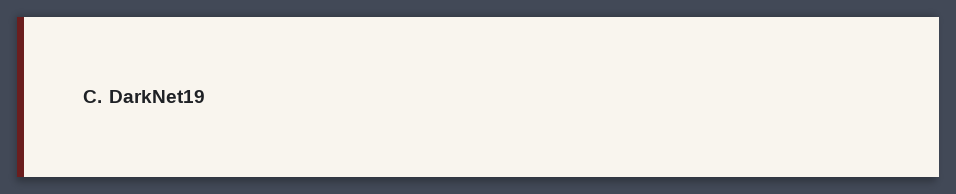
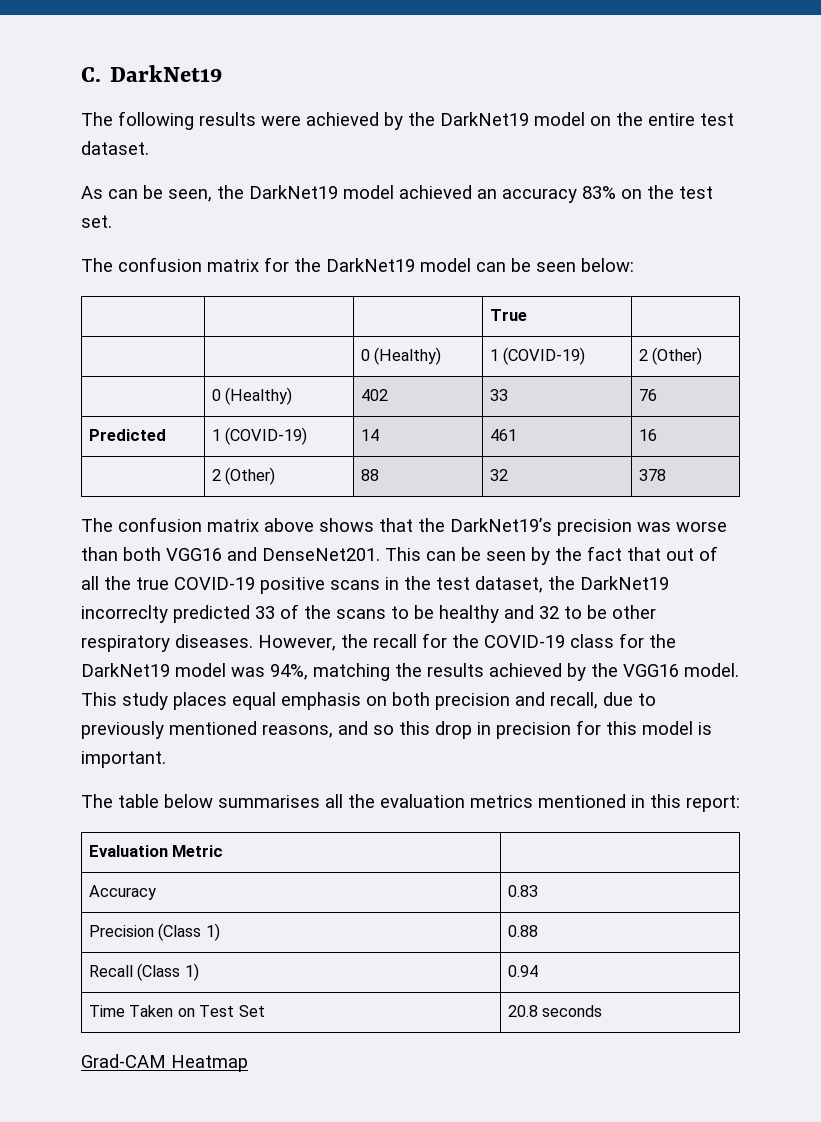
(205, 96) none -> [81,111,734,130] [81,141,149,155] [81,185,713,203] [81,215,112,228] [81,257,634,272] [489,309,527,321] [360,347,442,365] [489,347,586,365] [638,347,703,365] [211,387,293,405] [360,389,388,401] [489,389,508,401] [638,389,657,401] [88,429,166,441] [211,427,308,445] [360,429,379,441] [489,429,517,441] [638,429,657,441] [211,467,276,485] [360,469,379,481] [489,469,508,481] [638,469,666,481] [81,517,727,536] [81,546,718,565] [81,576,669,594] [81,604,656,623] [81,633,676,652] [81,663,739,681] [81,692,656,710] [81,720,712,739] [81,751,166,768] [81,794,740,812] [88,845,224,857] [88,885,156,900] [507,885,538,897] [88,923,220,941] [507,925,538,937] [88,963,199,981] [507,965,538,977] [88,1005,265,1017] [507,1005,603,1017] [81,1054,248,1072] // The following results were achieved by the DarkNet19 model on the entire test dataset. // As can be seen, the DarkNet19 model achieved an accuracy 83% on the test set. // The confusion matrix for the DarkNet19 model can be seen below: // | | | True | // | | 0 (Healthy) | 1 (COVID-19) | 2 (Other) // | 0 (Healthy) | 402 | 33 | 76 // Predicted | 1 (COVID-19) | 14 | 461 | 16 // | 2 (Other) | 88 | 32 | 378 // The confusion matrix above shows that the DarkNet19’s precision was worse than both VGG16 and DenseNet201. This can be seen by the fact that out of all the true COVID-19 positive scans in the test dataset, the DarkNet19 incorreclty predicted 33 of the scans to be healthy and 32 to be other respiratory diseases. However, the recall for the COVID-19 class for the DarkNet19 model was 94%, matching the results achieved by the VGG16 model. This study places equal emphasis on both precision and recall, due to previously mentioned reasons, and so this drop in precision for this model is important. // The table below summarises all the evaluation metrics mentioned in this report: // Evaluation Metric | // Accuracy | 0.83 // Precision (Class 1) | 0.88 // Recall (Class 1) | 0.94 // Time Taken on Test Set | 20.8 seconds // Grad-CAM Heatmap

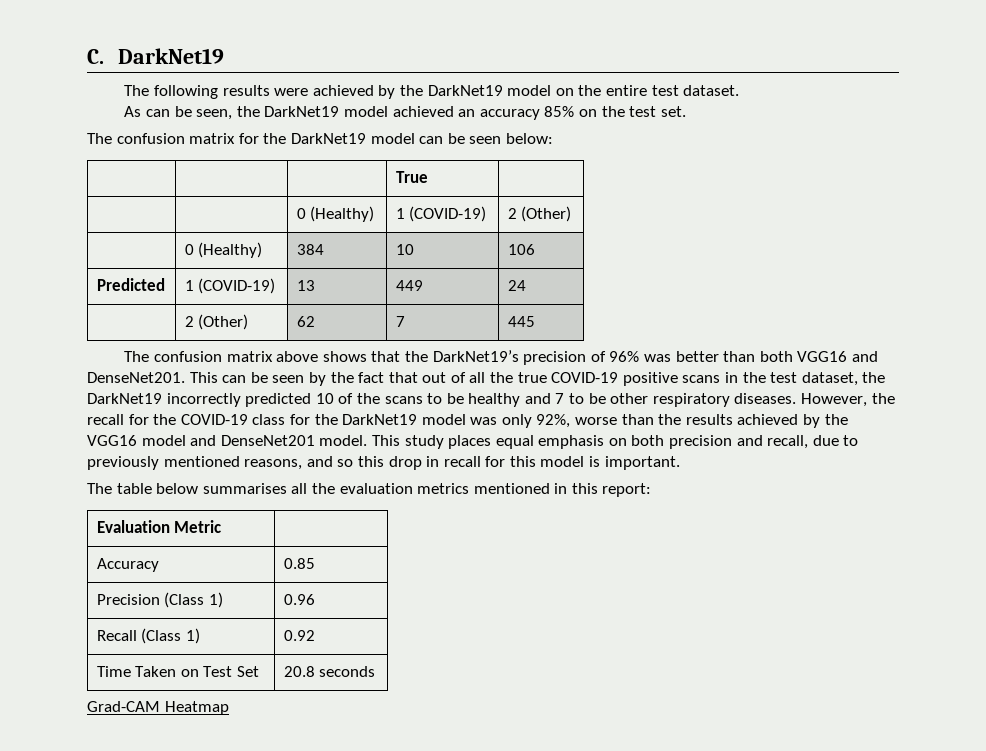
[582,186,616,199] 83% -> [544,106,575,117] 85%
[360,389,388,401] [489,389,508,401] [638,389,657,401] 402 | 33 | 76 -> [296,244,324,255] [395,244,414,255] [507,244,535,255] 384 | 10 | 106
[360,429,379,441] [489,429,517,441] [638,429,657,441] 14 | 461 | 16 -> [296,280,315,291] [395,280,423,291] [507,280,526,291] 13 | 449 | 24
[360,469,379,481] [489,469,508,481] [638,469,666,481] 88 | 32 | 378 -> [296,316,315,327] [395,316,405,327] [507,316,535,327] 62 | 7 | 445
[637,521,727,532] was worse -> [590,351,719,362] of 96% was better
[81,605,275,623] incorreclty predicted 33 -> [166,393,334,407] incorrectly predicted 10
[539,606,559,619] 32 -> [555,393,565,404] 7
[270,663,390,681] 94%, matching -> [501,414,654,428] only 92%, worse than
(679, 670) none -> [141,435,315,446] model and DenseNet201
[496,722,571,739] precision -> [443,456,481,467] recall
[507,885,538,897] 0.83 -> [283,558,315,569] 0.85
[507,925,538,937] 0.88 -> [283,594,315,605] 0.96
[507,965,538,977] 0.94 -> [283,630,315,641] 0.92

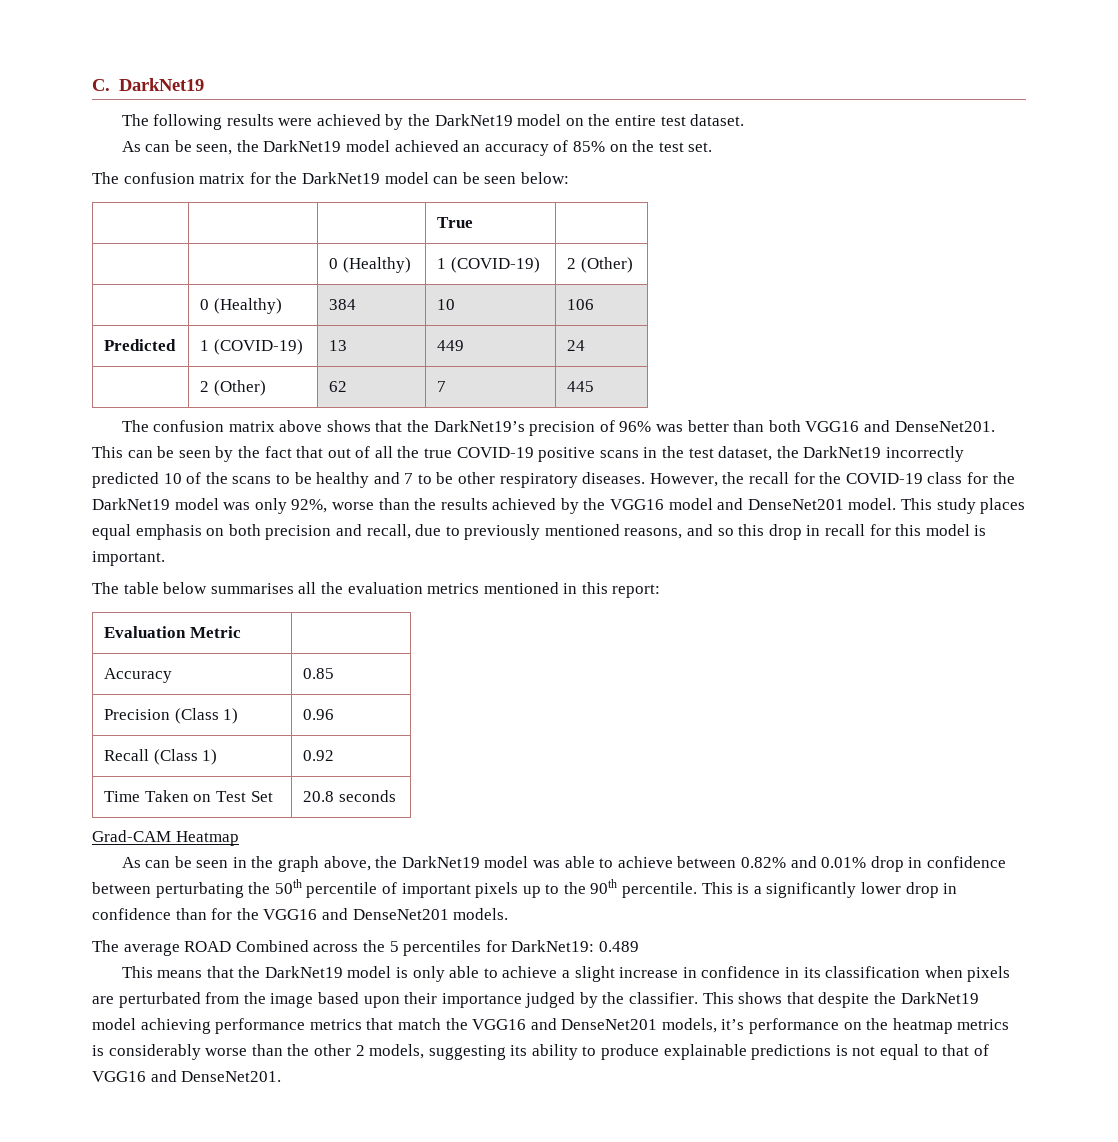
(540, 114) none -> [553,140,569,152] of
(229, 708) none -> [121,856,1006,872] [92,879,958,898] [92,908,509,920] [92,940,639,956] [121,966,1011,982] [92,992,979,1008] [92,1018,1010,1034] [92,1044,989,1060] [92,1070,282,1082] // As can be seen in the graph above, the DarkNet19 model was able to achieve between 0.82% and 0.01% drop in confidence between perturbating the 50th percentile of important pixels up to the 90th percentile. This is a significantly lower drop in confidence than for the VGG16 and DenseNet201 models. // The average ROAD Combined across the 5 percentiles for DarkNet19: 0.489 // This means that the DarkNet19 model is only able to achieve a slight increase in confidence in its classification when pixels are perturbated from the image based upon their importance judged by the classifier. This shows that despite the DarkNet19 model achieving performance metrics that match the VGG16 and DenseNet201 models, it’s performance on the heatmap metrics is considerably worse than the other 2 models, suggesting its ability to produce explainable predictions is not equal to that of VGG16 and DenseNet201.

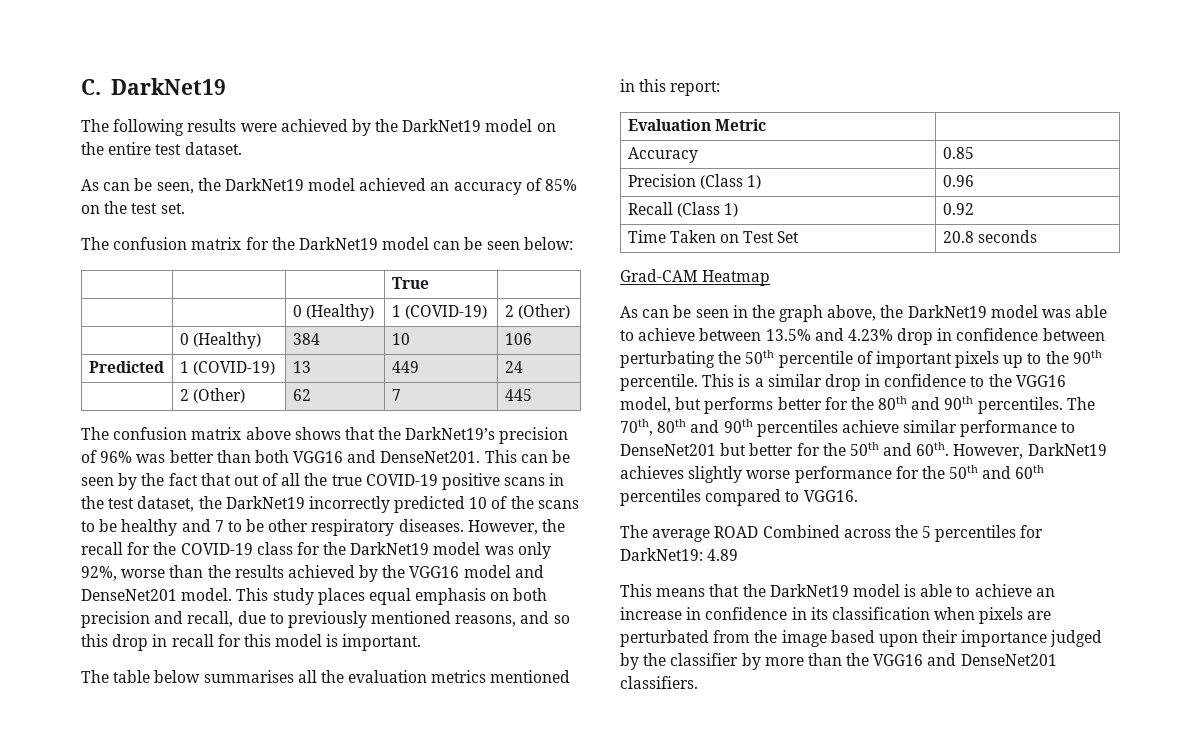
[740,856,867,868] 0.82% and 0.01% -> [765,328,893,341] 13.5% and 4.23%
[766,882,958,898] [92,908,509,920] significantly lower drop in confidence than for the VGG16 and DenseNet201 models. -> [767,374,1066,391] [620,396,1095,414] [620,419,1076,437] [620,442,1107,459] [620,465,1045,483] [620,489,858,506] similar drop in confidence to the VGG16 model, but performs better for the 80th and 90th percentiles. The 70th, 80th and 90th percentiles achieve similar performance to DenseNet201 but better for the 50th and 60th. However, DarkNet19 achieves slightly worse performance for the 50th and 60th percentiles compared to VGG16.
[598,941,639,952] 0.489 -> [707,549,739,561] 4.89
[412,966,615,982] only able to achieve a slight -> [920,584,1055,597] able to achieve an
[629,992,979,1008] [92,1018,1010,1034] [92,1044,989,1060] [92,1070,282,1082] classifier. This shows that despite the DarkNet19 model achieving performance metrics that match the VGG16 and DenseNet201 models, it’s performance on the heatmap metrics is considerably worse than the other 2 models, suggesting its ability to produce explainable predictions is not equal to that of VGG16 and DenseNet201. -> [670,653,1057,670] [620,676,698,689] classifier by more than the VGG16 and DenseNet201 classifiers.

